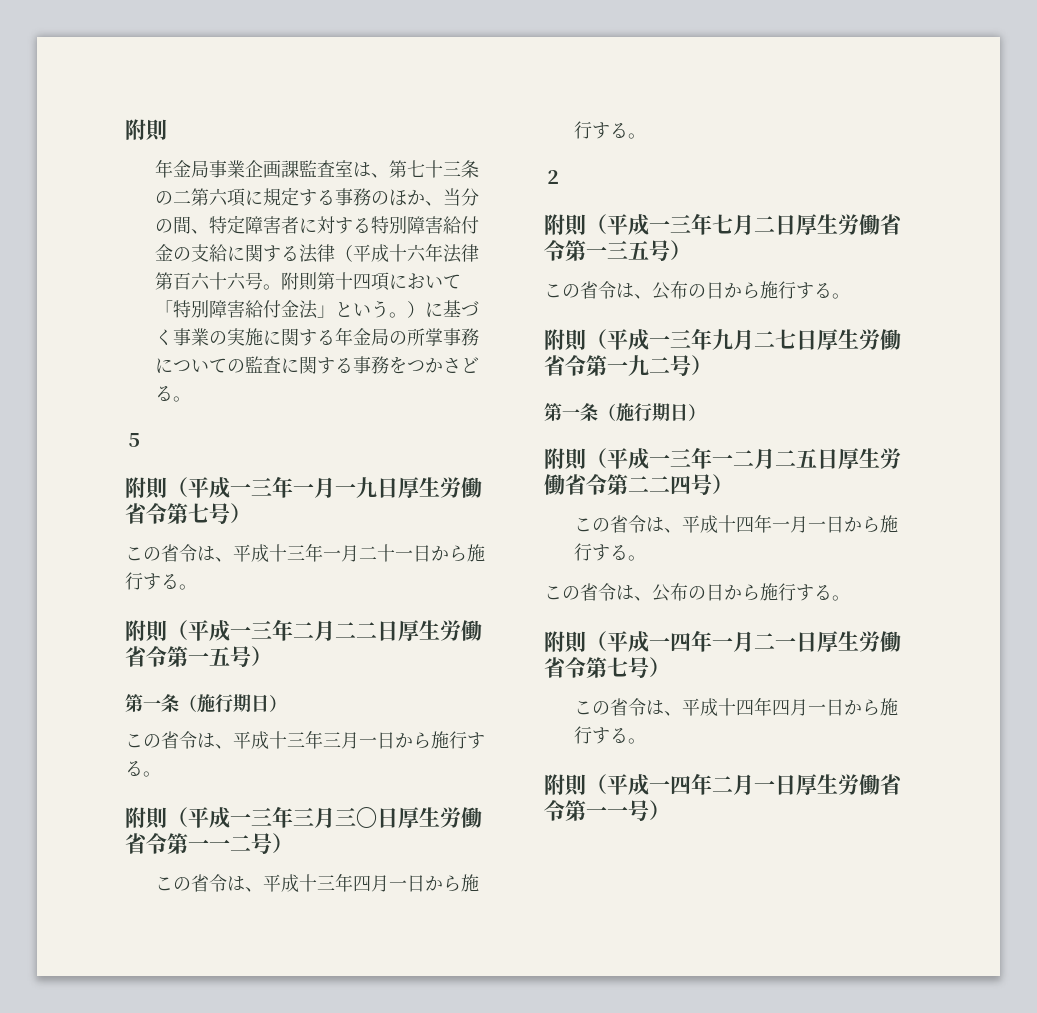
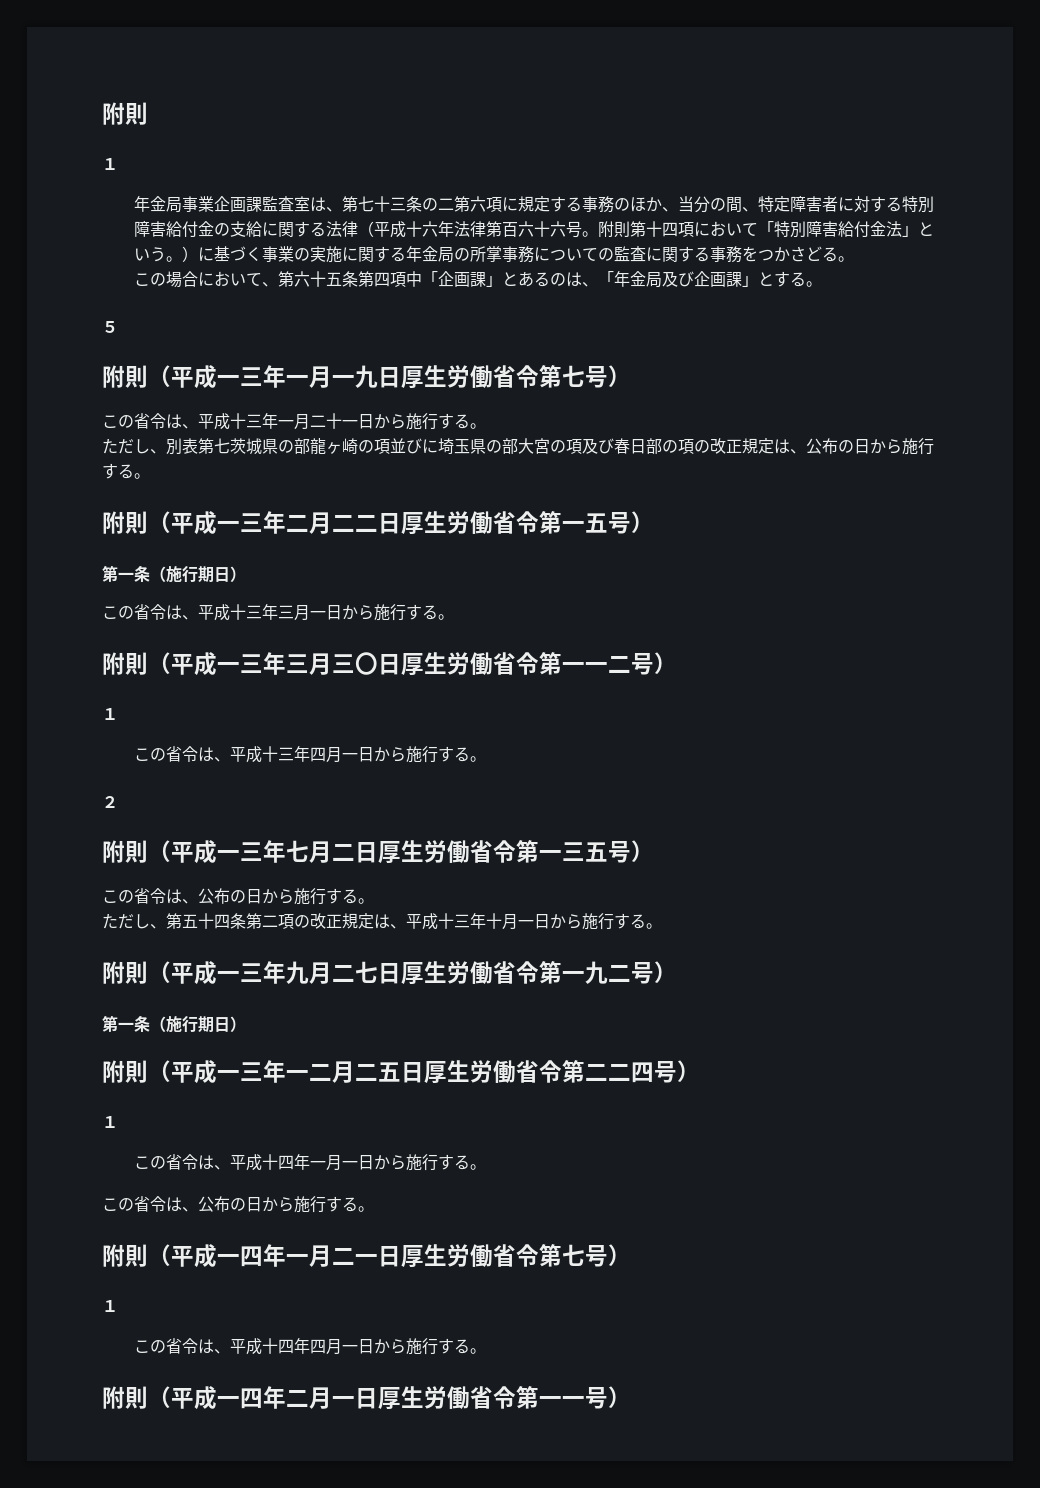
[125,119,167,141] 附則 -> [102,102,148,125] [102,158,118,170] 附則 // １
(192, 399) none -> [133,271,822,288] // この場合において、第六十五条第四項中「企画課」とあるのは、「年金局及び企画課」とする。
(197, 587) none -> [102,438,934,455] [102,463,150,479] // ただし、別表第七茨城県の部龍ヶ崎の項並びに埼玉県の部大宮の項及び春日部の項の改正規定は、公布の日から施行する。
(293, 843) none -> [102,708,118,720] // １
(850, 296) none -> [102,913,662,930] // ただし、第五十四条第二項の改正規定は、平成十三年十月一日から施行する。
(733, 484) none -> [102,1116,118,1128] // １
(670, 667) none -> [102,1300,118,1312] // １

